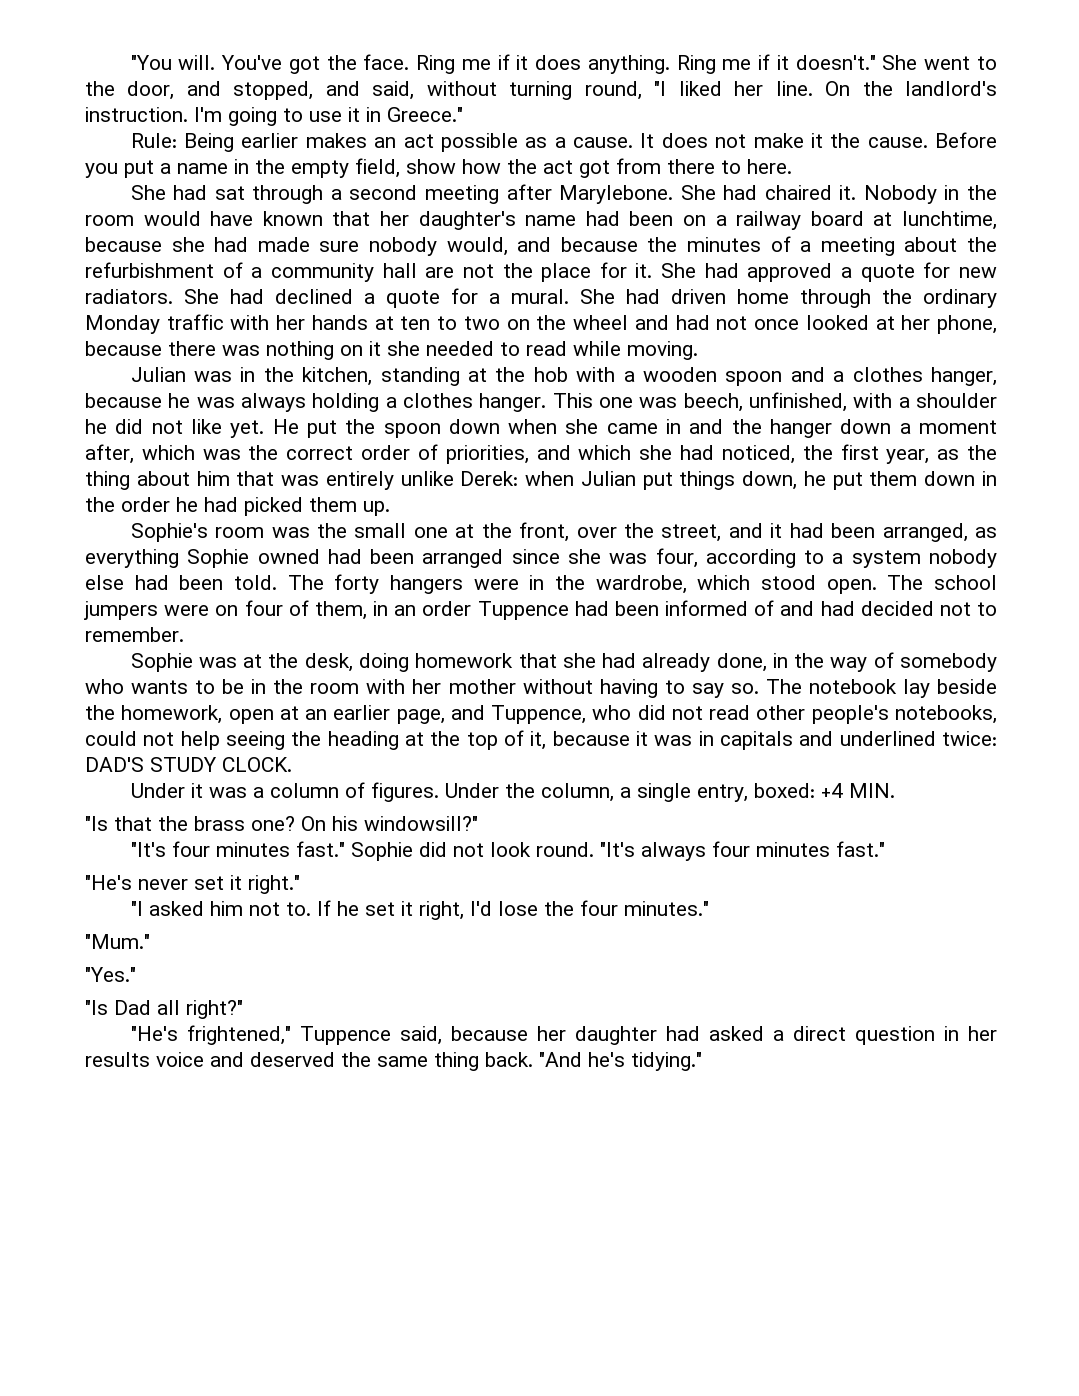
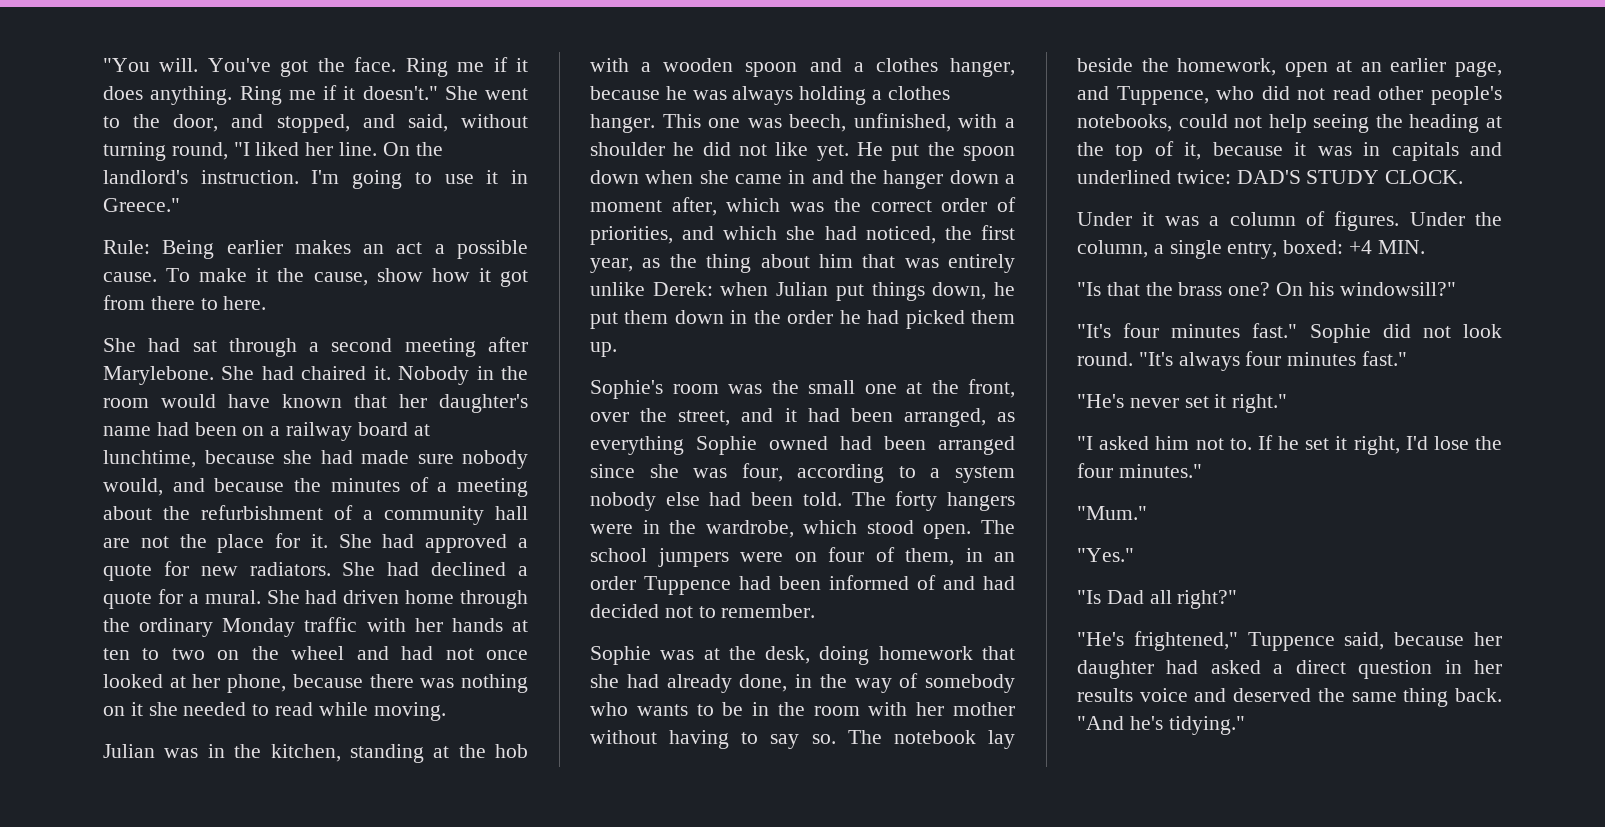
[440,132,997,152] [85,158,573,178] possible as a cause. It does not make it the cause. Before you put a name in the empty field, show how the act -> [434,240,528,259] [103,268,491,286] a possible cause. To make it the cause, show how it

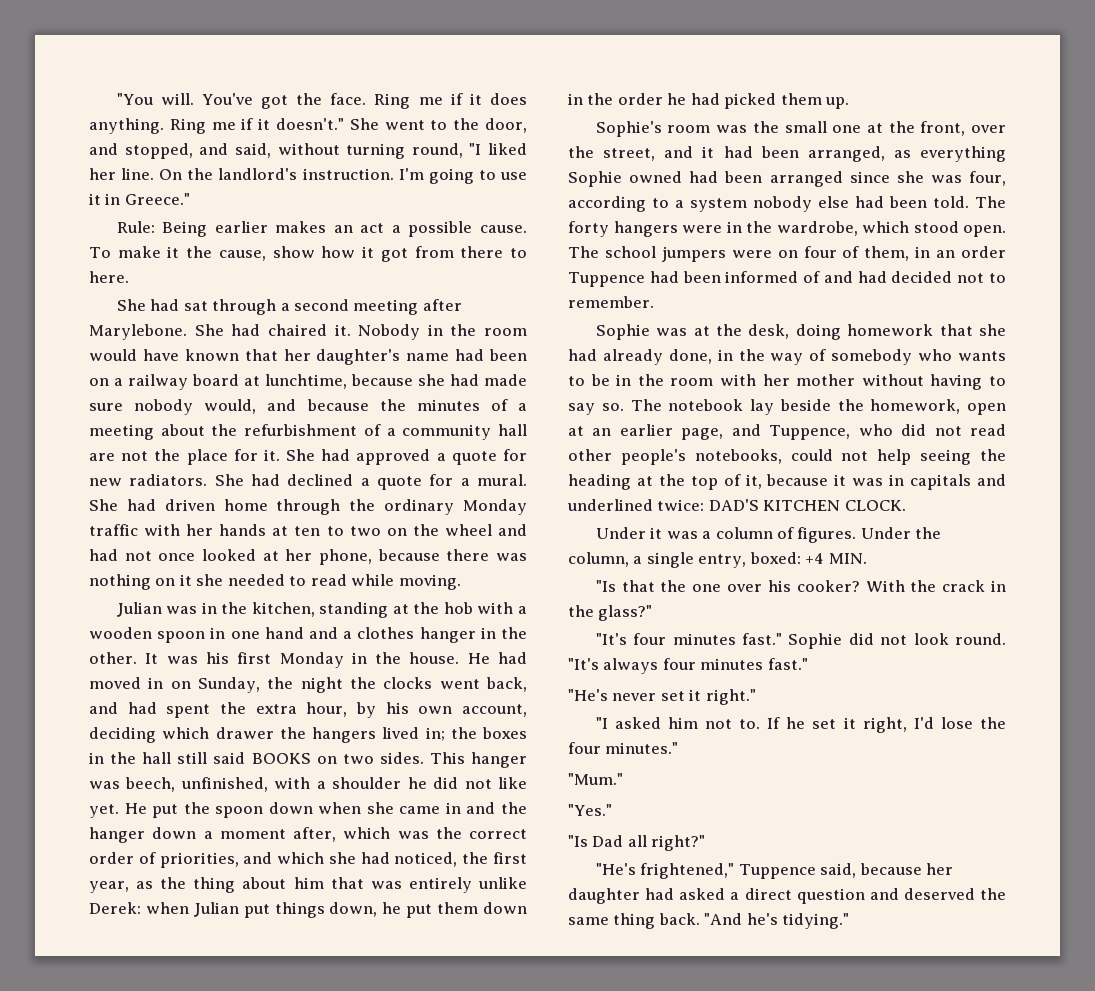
[809,58,1015,77] [590,86,950,105] [590,114,741,133] and a clothes hanger, because he was always holding a clothes hanger. This one -> [210,627,527,643] [89,652,528,668] [89,677,527,693] [89,702,527,718] [89,727,527,743] [89,752,528,768] in one hand and a clothes hanger in the other. It was his first Monday in the house. He had moved in on Sunday, the night the clocks went back, and had spent the extra hour, by his own account, deciding which drawer the hangers lived in; the boxes in the hall still said BOOKS on two sides. This hanger
[1306,170,1380,184] STUDY -> [763,500,841,511] KITCHEN
[1178,282,1456,296] brass one? On his windowsill?" -> [692,580,1007,592] [568,605,653,621] one over his cooker? With the crack in the glass?"
[1444,660,1502,674] [1077,688,1188,702] in her results voice -> (865, 896) none

